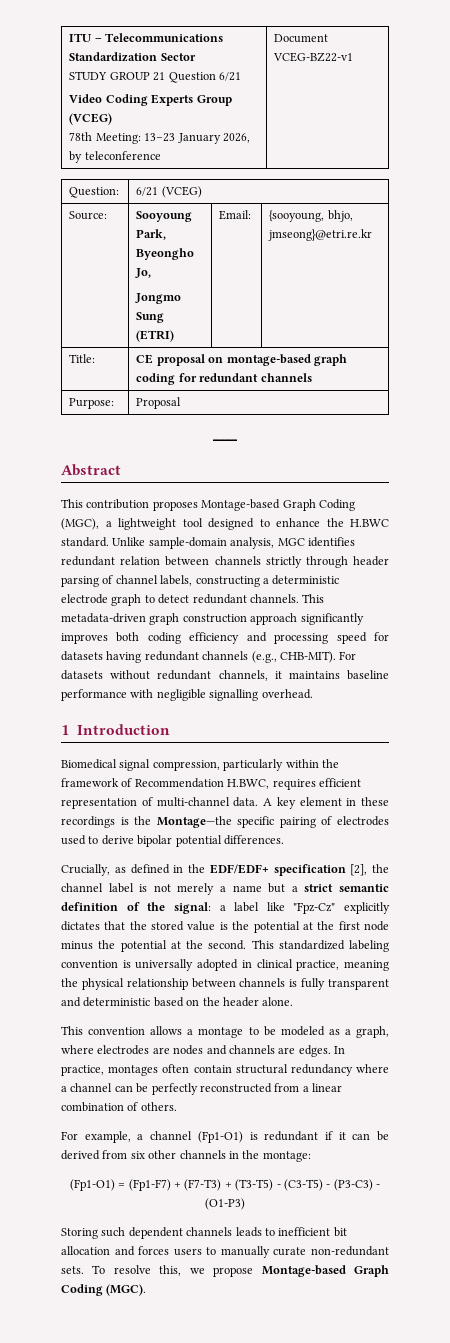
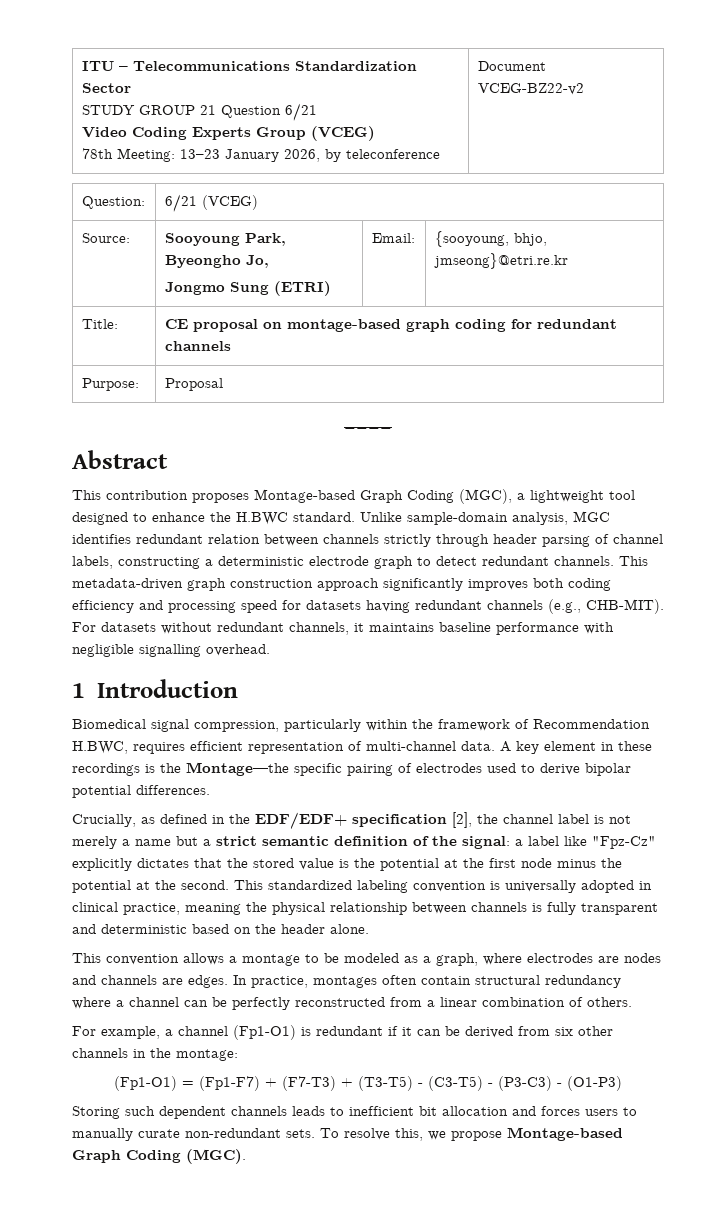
[273,52,354,62] VCEG-BZ22-v1 -> [477,83,584,95] VCEG-BZ22-v2

